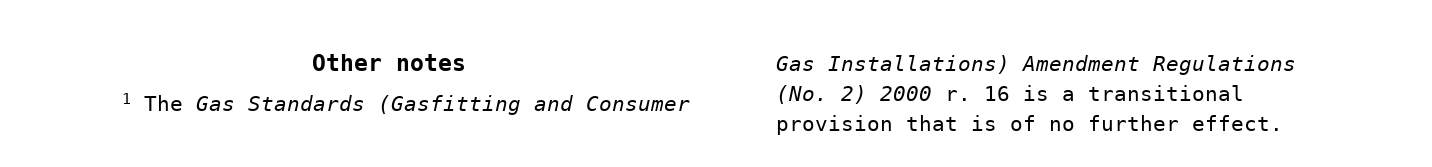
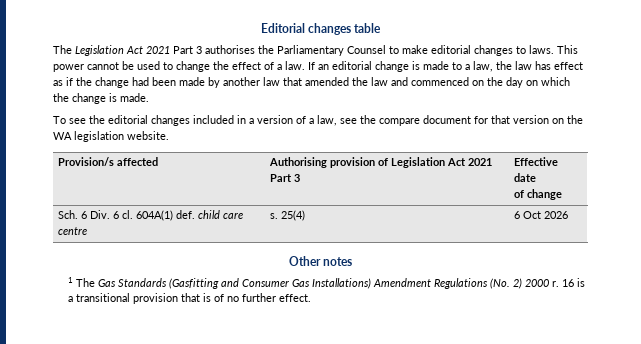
(312, 62) none -> [260,23,382,35] [53,45,578,56] [53,61,583,72] [53,77,570,88] [53,93,149,104] [53,115,583,126] [53,131,169,142] [58,157,159,166] [269,157,493,168] [270,174,301,182] [514,157,559,166] [514,173,537,182] [514,189,563,200] [58,210,244,221] [58,227,88,235] [270,210,306,221] [514,211,569,219] Editorial changes table // The Legislation Act 2021 Part 3 authorises the Parliamentary Counsel to make editorial changes to laws. This power cannot be used to change the effect of a law. If an editorial change is made to a law, the law has effect as if the change had been made by another law that amended the law and commenced on the day on which the change is made. // To see the editorial changes included in a version of a law, see the compare document for that version on the WA legislation website. // Provision/s affected | Authorising provision of Legislation Act 2021 Part 3 | Effective date // of change // Sch. 6 Div. 6 cl. 604A(1) def. child care centre | s. 25(4) | 6 Oct 2026 //

